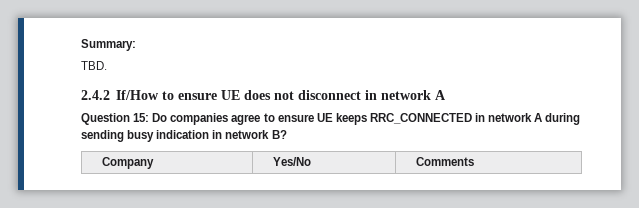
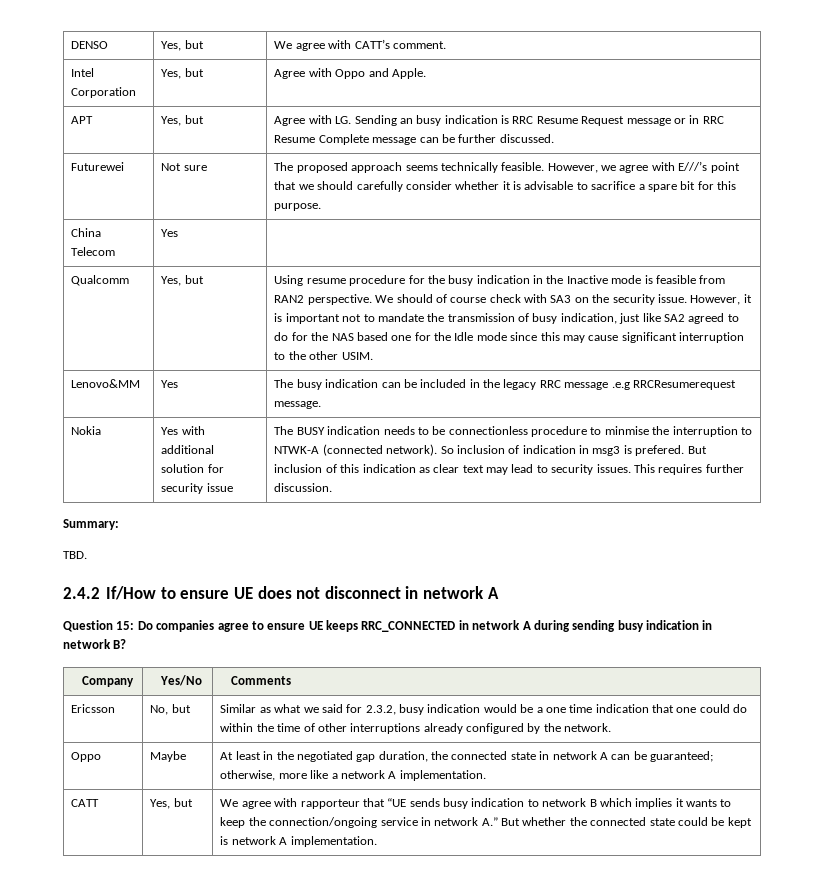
(81, 45) none -> [71,41,109,49] [161,40,204,51] [274,39,446,51] [71,68,95,77] [71,87,137,98] [161,68,204,79] [274,68,426,79] [71,116,94,124] [161,115,204,126] [274,115,724,126] [274,134,554,145] [71,162,125,171] [161,163,207,171] [274,161,740,173] [274,181,737,192] [274,203,322,211] [71,228,102,237] [71,247,116,256] [161,229,179,237] [71,275,130,286] [161,275,204,286] [274,275,726,286] [274,294,752,305] [274,313,739,324] [274,332,745,343] [274,351,373,360] [71,379,141,388] [161,380,179,388] [274,379,736,390] [274,401,322,409] [71,426,102,435] [161,426,205,435] [161,445,215,454] [161,464,224,473] [161,483,233,494] [274,426,752,437] [274,444,707,456] [274,464,744,475] [274,483,333,492] DENSO | Yes, but | We agree with CATT’s comment. // Intel Corporation | Yes, but | Agree with Oppo and Apple. // APT | Yes, but | Agree with LG. Sending an busy indication is RRC Resume Request message or in RRC Resume Complete message can be further discussed. // Futurewei | Not sure | The proposed approach seems technically feasible. However, we agree with E///’s point that we should carefully consider whether it is advisable to sacrifice a spare bit for this purpose. // China Telecom | Yes | // Qualcomm | Yes, but | Using resume procedure for the busy indication in the Inactive mode is feasible from RAN2 perspective. We should of course check with SA3 on the security issue. However, it is important not to mandate the transmission of busy indication, just like SA2 agreed to do for the NAS based one for the Idle mode since this may cause significant interruption to the other USIM. // Lenovo&MM | Yes | The busy indication can be included in the legacy RRC message .e.g RRCResumerequest message. // Nokia | Yes with additional solution for security issue | The BUSY indication needs to be connectionless procedure to minmise the interruption to NTWK-A (connected network). So inclusion of indication in msg3 is prefered. But inclusion of this indication as clear text may lead to security issues. This requires further discussion. //
(474, 161) none -> [71,704,116,713] [150,704,191,715] [220,704,748,715] [220,723,612,734] [71,752,102,762] [150,751,187,762] [220,751,714,762] [220,770,486,781] [71,799,100,807] [150,798,193,809] [220,798,732,809] [220,817,752,828] [220,836,377,847] // Ericsson | No, but | Similar as what we said for 2.3.2, busy indication would be a one time indication that one could do within the time of other interruptions already configured by the network. // Oppo | Maybe | At least in the negotiated gap duration, the connected state in network A can be guaranteed; otherwise, more like a network A implementation. // CATT | Yes, but | We agree with rapporteur that “UE sends busy indication to network B which implies it wants to keep the connection/ongoing service in network A.” But whether the connected state could be kept is network A implementation.

